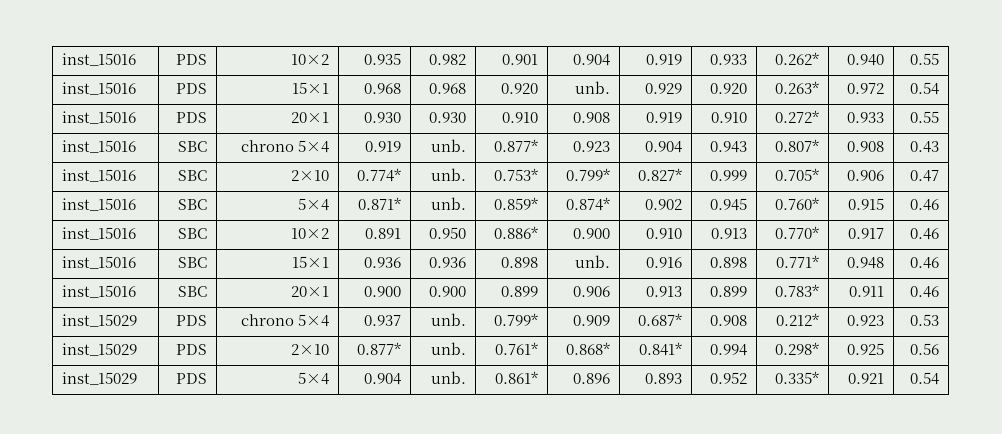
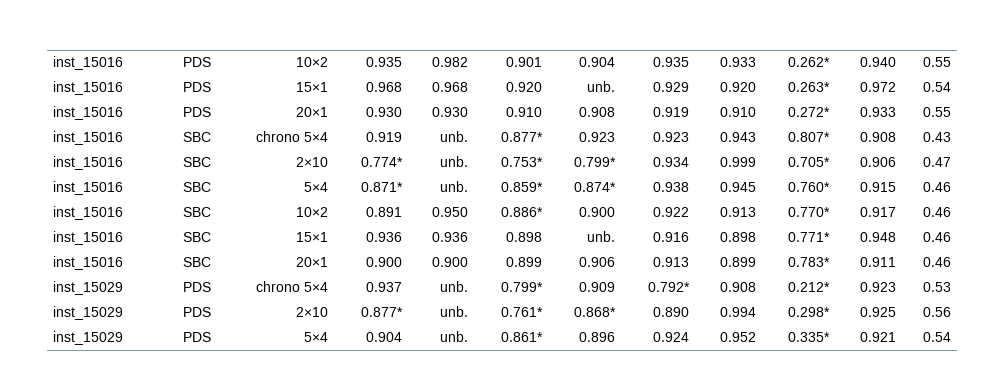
[645,54,682,65] 0.919 -> [653,57,690,67] 0.935
[644,141,682,153] 0.904 -> [653,132,690,142] 0.923
[637,168,682,181] 0.827* -> [653,157,690,167] 0.934
[644,199,682,210] 0.902 -> [653,182,690,192] 0.938
[645,228,682,239] 0.910 -> [653,207,690,217] 0.922
[637,313,682,326] 0.687* -> [648,282,691,292] 0.792*
[638,342,682,356] 0.841* -> [653,307,690,317] 0.890
[644,373,682,384] 0.893 -> [653,332,690,342] 0.924

